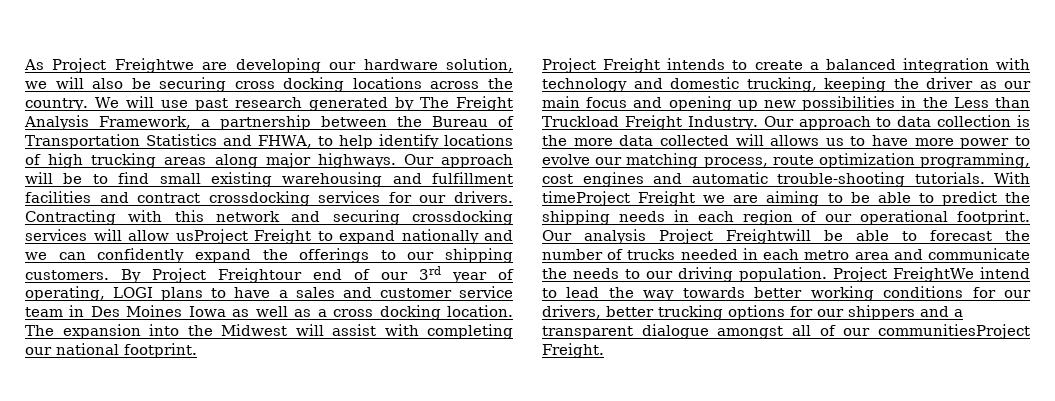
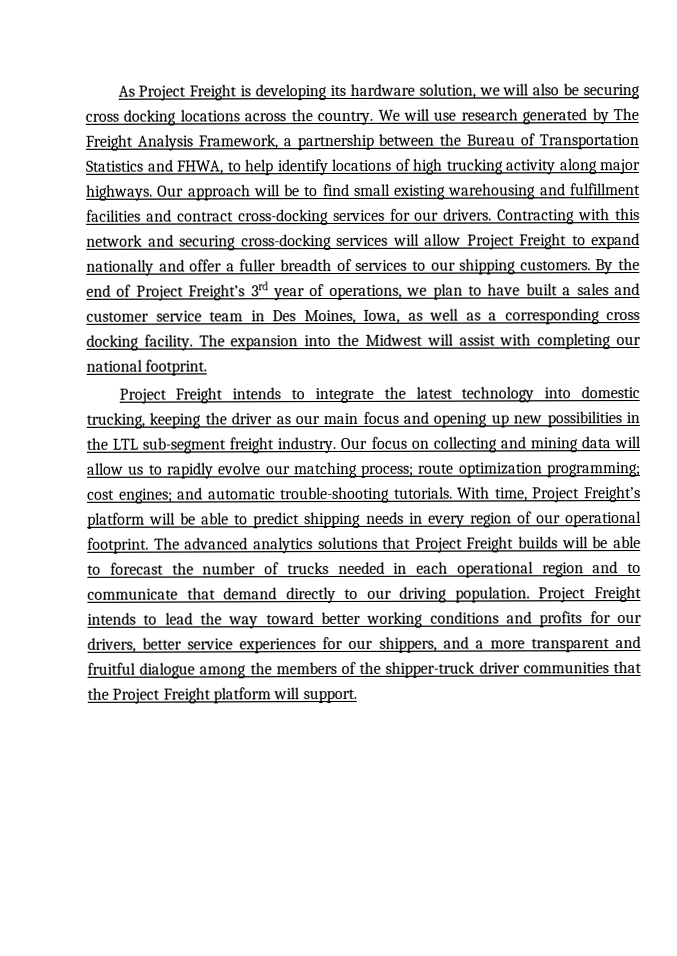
[114,58,357,73] Freightwe are developing our -> [189,84,346,101] Freight is developing its
[194,98,228,111] past -> (457, 116) none
[164,157,207,165] areas -> [505,159,555,175] activity
[208,191,310,206] crossdocking -> [237,209,329,226] cross-docking
[411,210,513,225] crossdocking -> [240,234,332,251] cross-docking
[175,229,248,244] usProject -> [466,234,515,250] Project
[25,248,370,263] we can confidently expand the offerings -> [189,258,408,272] offer a fuller breadth of services
[152,266,514,283] [25,286,271,301] Project Freightour end of our 3rd year of operating, LOGI plans to have -> [618,257,641,271] [86,281,558,301] the end of Project Freight’s 3rd year of operations, we plan to have built
[126,305,226,317] Moines Iowa -> [303,309,400,325] Moines, Iowa,
[333,305,513,320] cross docking location. -> [504,308,640,325] [86,334,193,351] corresponding cross docking facility.
[754,58,1030,73] [542,78,663,92] create a balanced integration with technology and -> [314,386,572,404] integrate the latest technology into
[953,97,1030,108] [542,115,1030,130] [542,134,1030,149] Less than Truckload Freight Industry. Our approach to data collection is the more data collected will allows us to have more power to -> [112,435,641,454] [86,462,214,479] LTL sub-segment freight industry. Our focus on collecting and mining data will allow us to rapidly
[703,157,768,168] process, -> [360,464,414,478] process;
[920,153,1030,168] [542,172,644,187] programming, cost engines -> [546,461,641,478] [87,488,173,504] programming; cost engines;
[542,191,843,206] timeProject Freight we are aiming to -> [494,486,641,503] [87,512,177,529] time, Project Freight’s platform will
[1005,192,1030,203] the -> (301, 520) none
[697,211,734,222] each -> [427,515,465,528] every
[542,229,811,244] Our analysis Project Freightwill -> [153,536,589,554] The advanced analytics solutions that Project Freight builds will
[804,248,1030,260] [542,268,620,279] metro area and communicate the needs -> [456,561,641,578] [87,587,336,604] operational region and to communicate that demand directly
[893,267,1030,282] FreightWe intend -> [594,585,642,603] [87,612,136,625] Freight intends
[682,287,745,298] towards -> [265,612,314,625] toward
(964, 292) none -> [506,611,583,628] and profits
[658,305,915,320] trucking options for our shippers -> [187,636,437,654] service experiences for our shippers,
[542,324,1030,339] [542,343,604,358] transparent dialogue amongst all of our communitiesProject Freight. -> [489,635,642,653] [87,660,643,679] [87,687,357,704] more transparent and fruitful dialogue among the members of the shipper-truck driver communities that the Project Freight platform will support.

